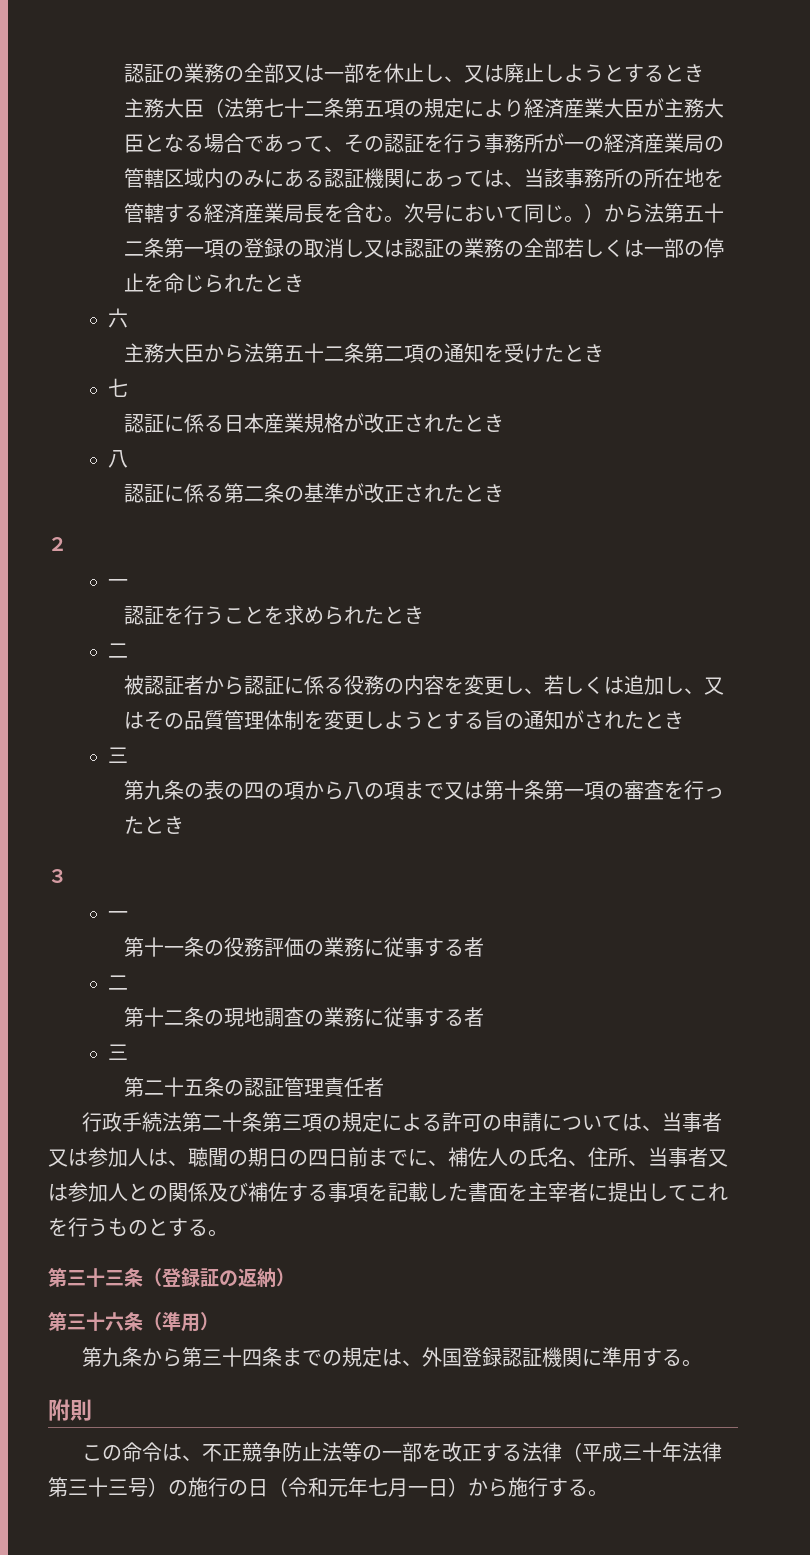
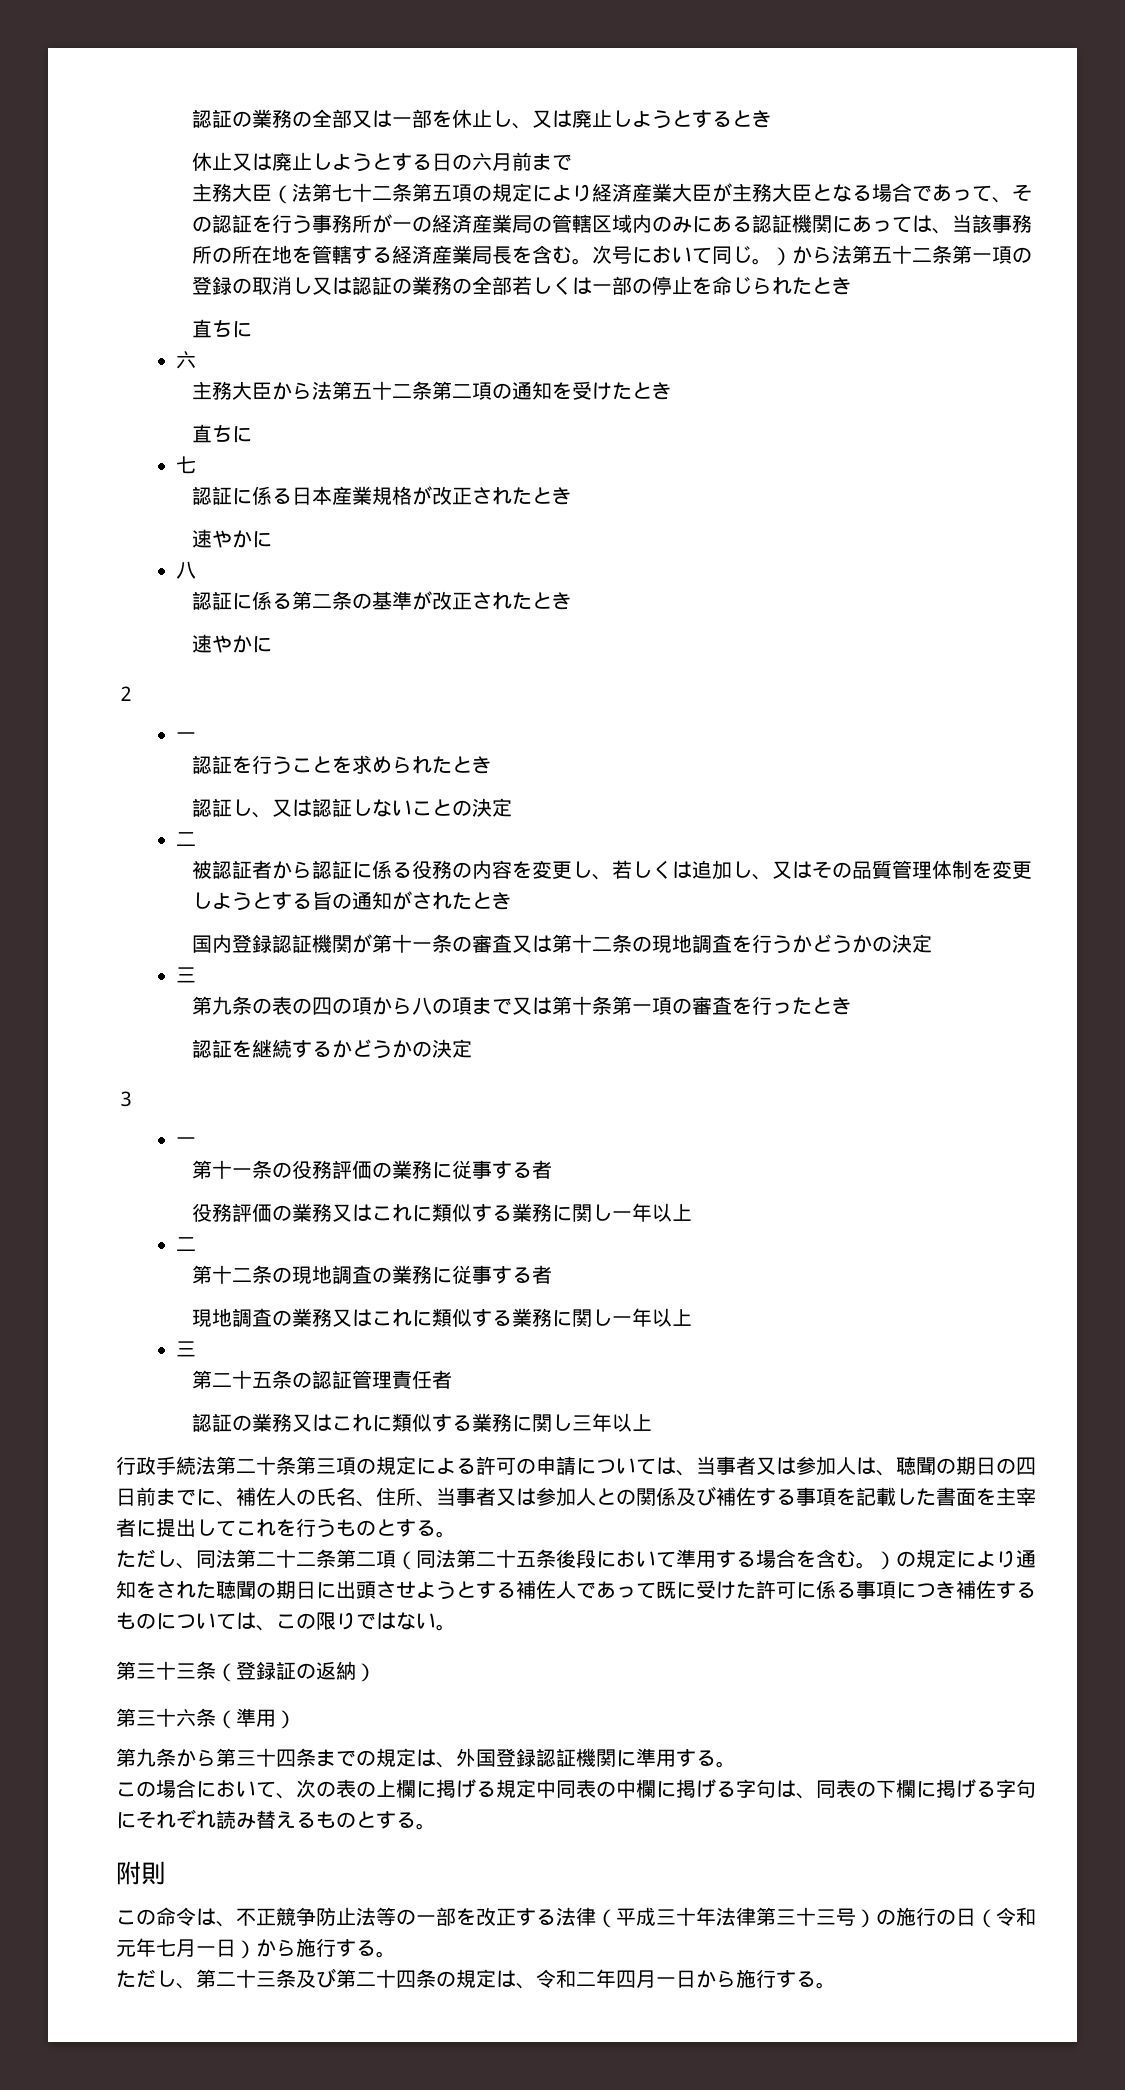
(705, 73) none -> [191,152,572,172] // 休止又は廃止しようとする日の六月前まで
(305, 283) none -> [191,319,252,338] // 直ちに
(605, 353) none -> [191,424,252,443] // 直ちに
(505, 423) none -> [191,529,272,548] // 速やかに
(505, 493) none -> [191,634,272,653] // 速やかに
(425, 615) none -> [191,798,512,818] // 認証し、又は認証しないことの決定
(685, 720) none -> [191,934,932,954] // 国内登録認証機関が第十一条の審査又は第十二条の現地調査を行うかどうかの決定
(185, 825) none -> [191,1039,472,1059] // 認証を継続するかどうかの決定
(485, 947) none -> [191,1203,692,1222] // 役務評価の業務又はこれに類似する業務に関し一年以上
(485, 1017) none -> [191,1308,692,1327] // 現地調査の業務又はこれに類似する業務に関し一年以上
(385, 1087) none -> [191,1413,652,1432] // 認証の業務又はこれに類似する業務に関し三年以上
(228, 1233) none -> [116,1549,1036,1570] [116,1580,1036,1600] [116,1612,456,1631] // ただし、同法第二十二条第二項（同法第二十五条後段において準用する場合を含む。）の規定により通知をされた聴聞の期日に出頭させようとする補佐人であって既に受けた許可に係る事項につき補佐するものについては、この限りではない。
(702, 1363) none -> [116,1779,1036,1799] [116,1809,436,1830] // この場合において、次の表の上欄に掲げる規定中同表の中欄に掲げる字句は、同表の下欄に掲げる字句にそれぞれ読み替えるものとする。
(608, 1493) none -> [116,1968,836,1989] // ただし、第二十三条及び第二十四条の規定は、令和二年四月一日から施行する。

